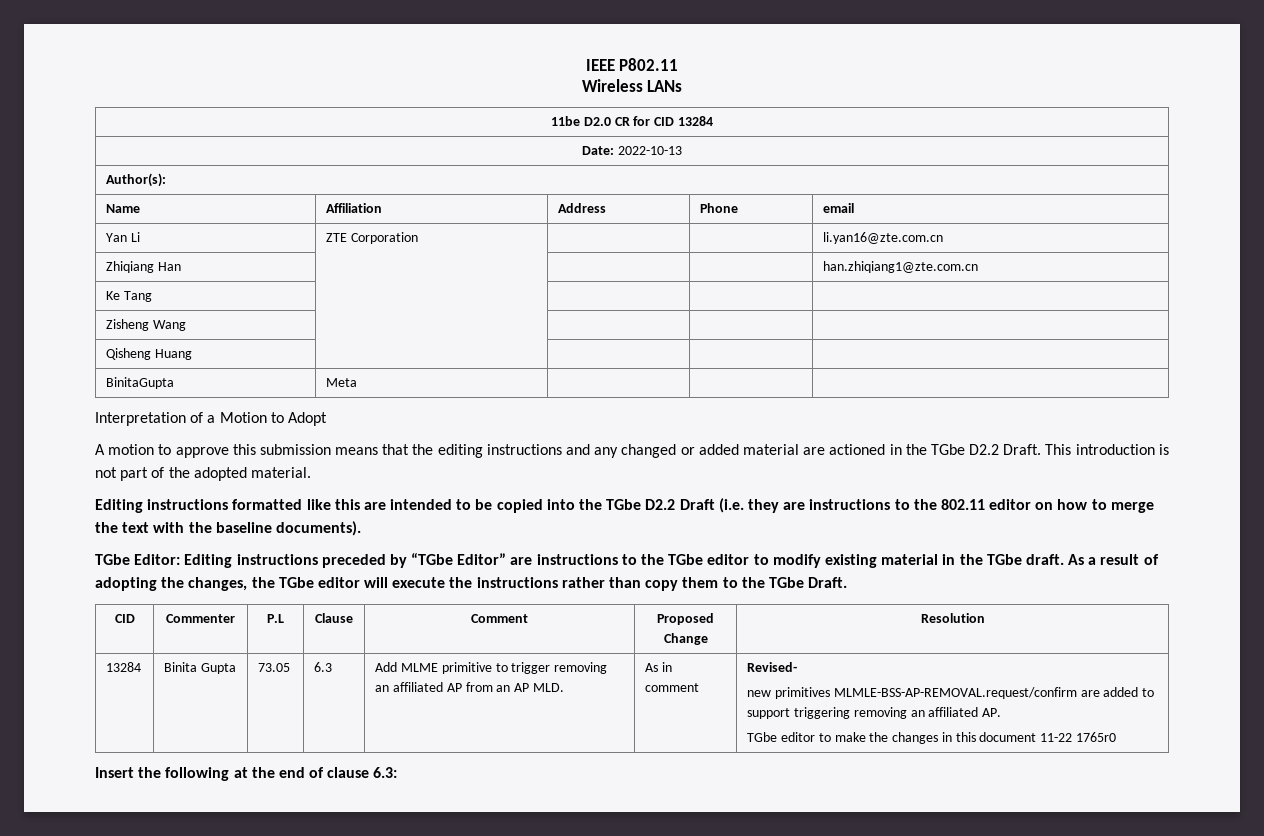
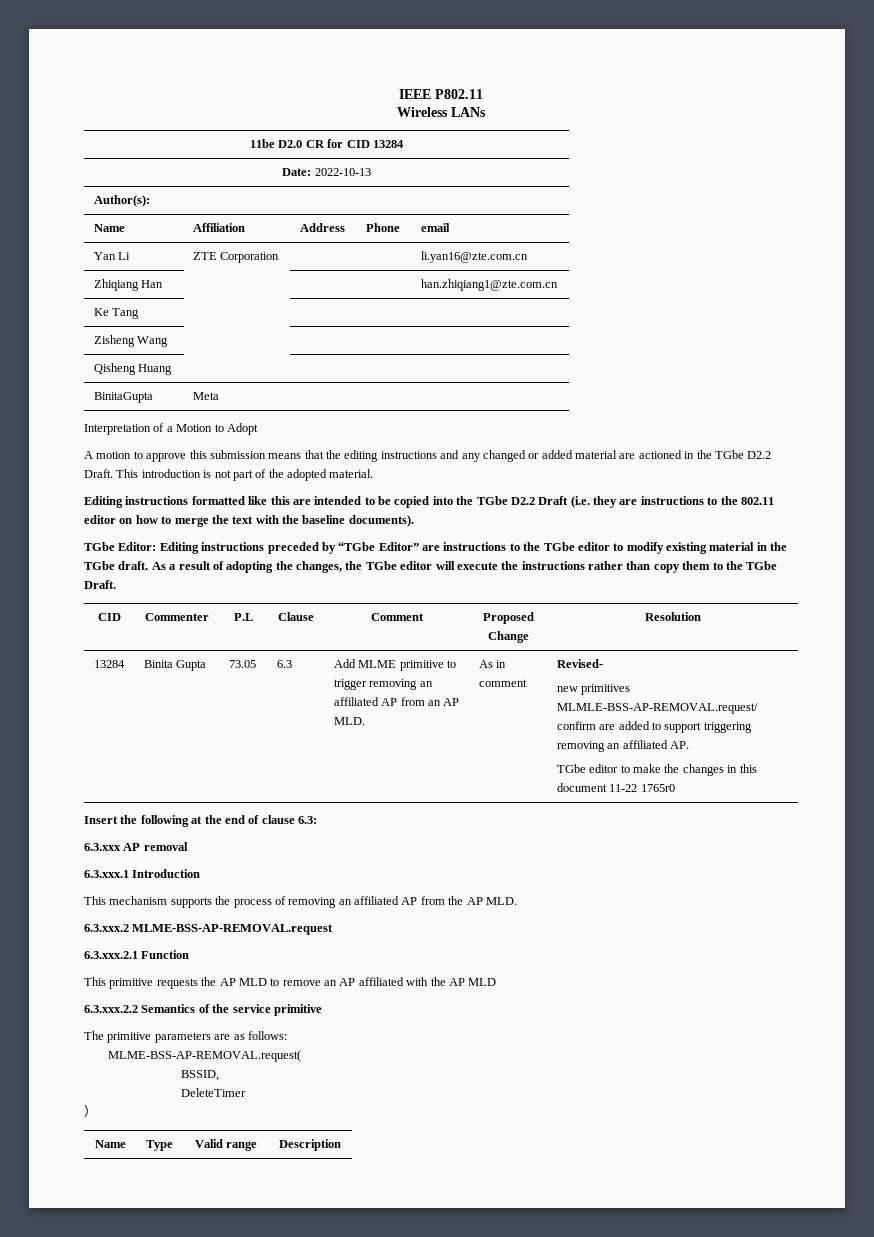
(398, 772) none -> [84,842,188,851] [84,869,201,878] [84,896,517,908] [84,924,334,935] [84,950,190,959] [84,977,497,989] [84,1004,322,1016] [84,1031,287,1043] [108,1050,302,1062] [180,1070,219,1081] [180,1088,246,1097] [84,1105,97,1117] [94,1140,126,1148] [146,1140,173,1151] [194,1139,258,1151] [279,1139,341,1151] // 6.3.xxx AP removal // 6.3.xxx.1 Introduction // This mechanism supports the process of removing an affiliated AP from the AP MLD. // 6.3.xxx.2 MLME-BSS-AP-REMOVAL.request // 6.3.xxx.2.1 Function // This primitive requests the AP MLD to remove an AP affiliated with the AP MLD // 6.3.xxx.2.2 Semantics of the service primitive // The primitive parameters are as follows: // MLME-BSS-AP-REMOVAL.request( // BSSID, // DeleteTimer // ） // Name | Type | Valid range | Description

